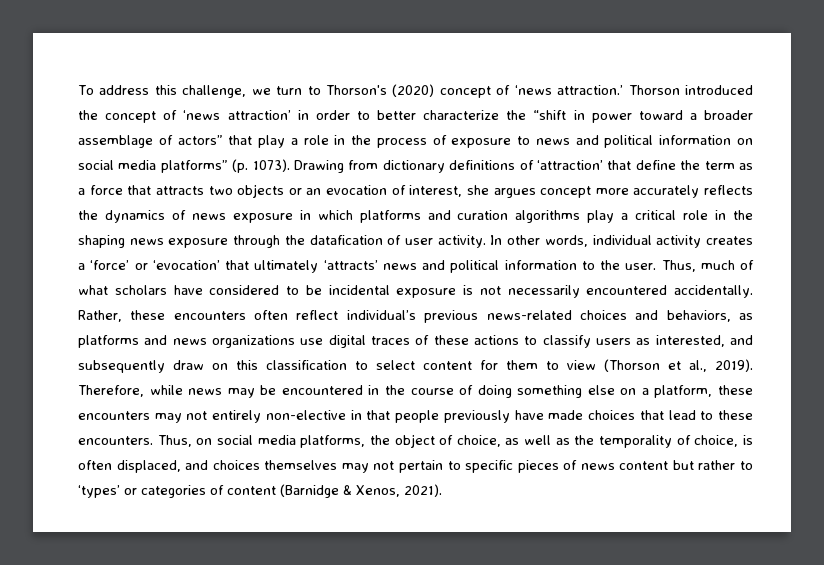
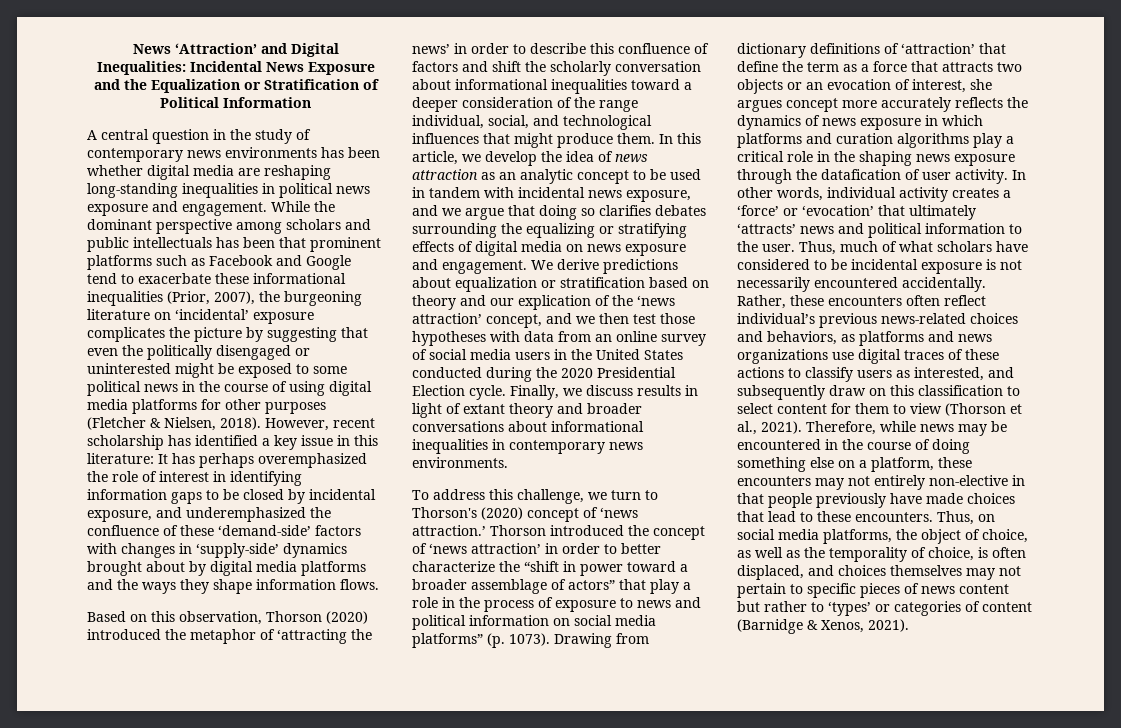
(78, 90) none -> [132,43,339,57] [96,61,375,75] [93,79,379,93] [160,97,311,108] [87,129,311,144] [87,147,380,162] [87,165,331,180] [87,183,370,198] [87,201,335,216] [87,219,371,234] [87,237,381,252] [87,255,351,270] [87,273,346,284] [87,291,362,306] [87,309,314,324] [87,327,368,342] [87,345,310,360] [87,363,347,378] [87,381,372,396] [87,399,326,414] [87,417,375,431] [87,435,378,450] [87,453,367,468] [87,471,302,486] [87,489,376,504] [87,507,331,522] [87,525,361,536] [87,543,347,558] [87,561,366,576] [87,579,379,594] [87,611,368,625] [87,629,372,644] [412,43,709,54] [412,61,701,76] [412,79,692,94] [412,97,638,112] [412,115,652,130] [412,133,701,148] [412,151,648,166] [412,169,701,184] [412,187,691,202] [412,205,706,220] [412,223,687,238] [412,241,686,256] [412,259,678,274] [412,277,709,292] [412,295,675,310] [412,313,695,328] [412,331,706,346] [412,349,683,360] [412,367,676,382] [412,385,698,400] [412,403,642,418] [412,421,644,432] [412,439,643,454] [412,457,508,468] News ‘Attraction’ and Digital Inequalities: Incidental News Exposure and the Equalization or Stratification of Political Information // A central question in the study of contemporary news environments has been whether digital media are reshaping long-standing inequalities in political news exposure and engagement. While the dominant perspective among scholars and public intellectuals has been that prominent platforms such as Facebook and Google tend to exacerbate these informational inequalities (Prior, 2007), the burgeoning literature on ‘incidental’ exposure complicates the picture by suggesting that even the politically disengaged or uninterested might be exposed to some political news in the course of using digital media platforms for other purposes (Fletcher & Nielsen, 2018). However, recent scholarship has identified a key issue in this literature: It has perhaps overemphasized the role of interest in identifying information gaps to be closed by incidental exposure, and underemphasized the confluence of these ‘demand-side’ factors with changes in ‘supply-side’ dynamics brought about by digital media platforms and the ways they shape information flows. // Based on this observation, Thorson (2020) introduced the metaphor of ‘attracting the news’ in order to describe this confluence of factors and shift the scholarly conversation about informational inequalities toward a deeper consideration of the range individual, social, and technological influences that might produce them. In this article, we develop the idea of news attraction as an analytic concept to be used in tandem with incidental news exposure, and we argue that doing so clarifies debates surrounding the equalizing or stratifying effects of digital media on news exposure and engagement. We derive predictions about equalization or stratification based on theory and our explication of the ‘news attraction’ concept, and we then test those hypotheses with data from an online survey of social media users in the United States conducted during the 2020 Presidential Election cycle. Finally, we discuss results in light of extant theory and broader conversations about informational inequalities in contemporary news environments. //
[715,359,753,372] 2019). -> [761,421,802,434] 2021).

